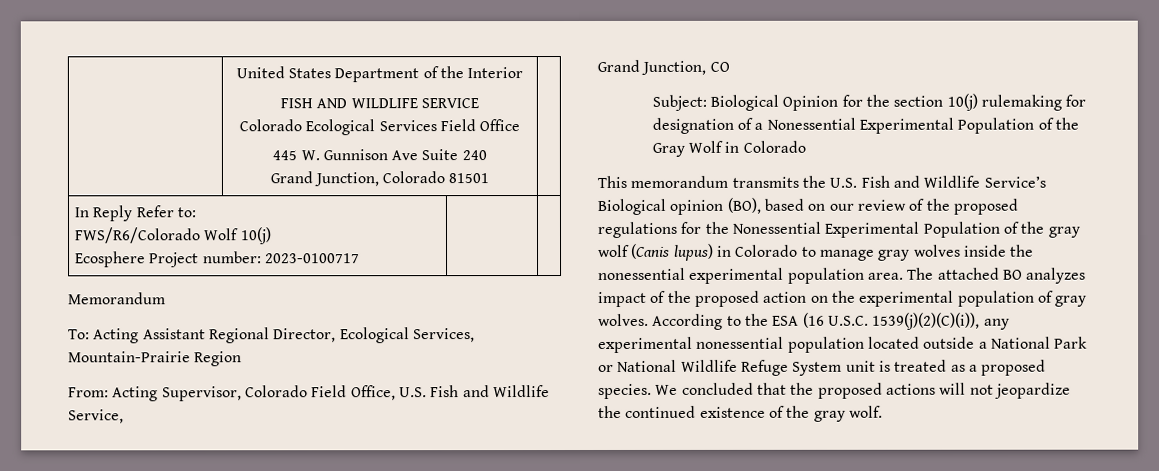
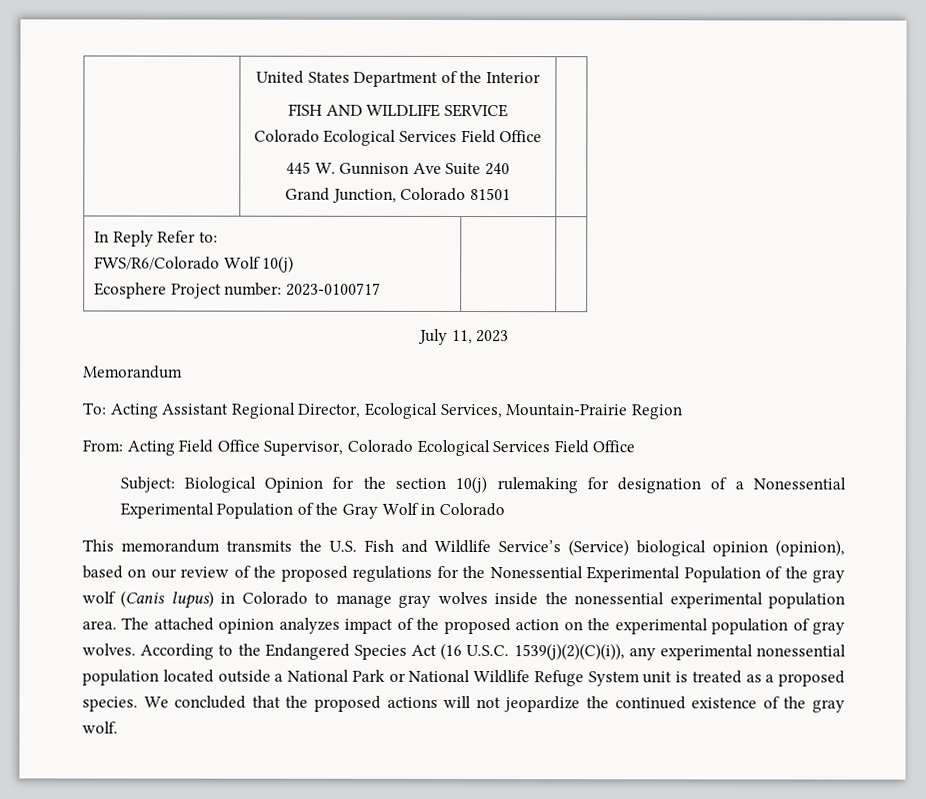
(360, 258) none -> [417,328,510,345] // July 11, 2023
[161,385,550,402] [68,409,124,424] [597,59,730,75] Supervisor, Colorado Field Office, U.S. Fish and Wildlife Service, // Grand Junction, CO -> [178,439,636,457] Field Office Supervisor, Colorado Ecological Services Field Office
[597,197,761,215] Biological opinion (BO), -> [568,539,845,557] (Service) biological opinion (opinion),
[1002,269,1023,280] BO -> [218,618,275,634] opinion
[772,315,800,326] ESA -> [264,643,437,660] Endangered Species Act

